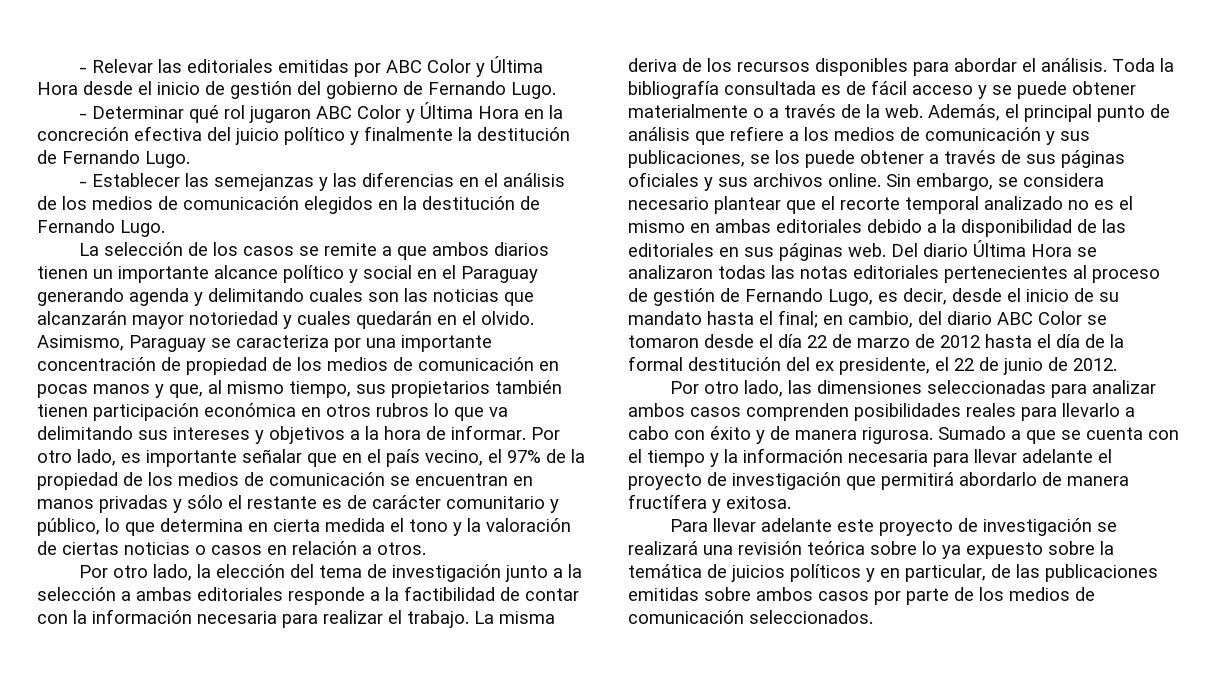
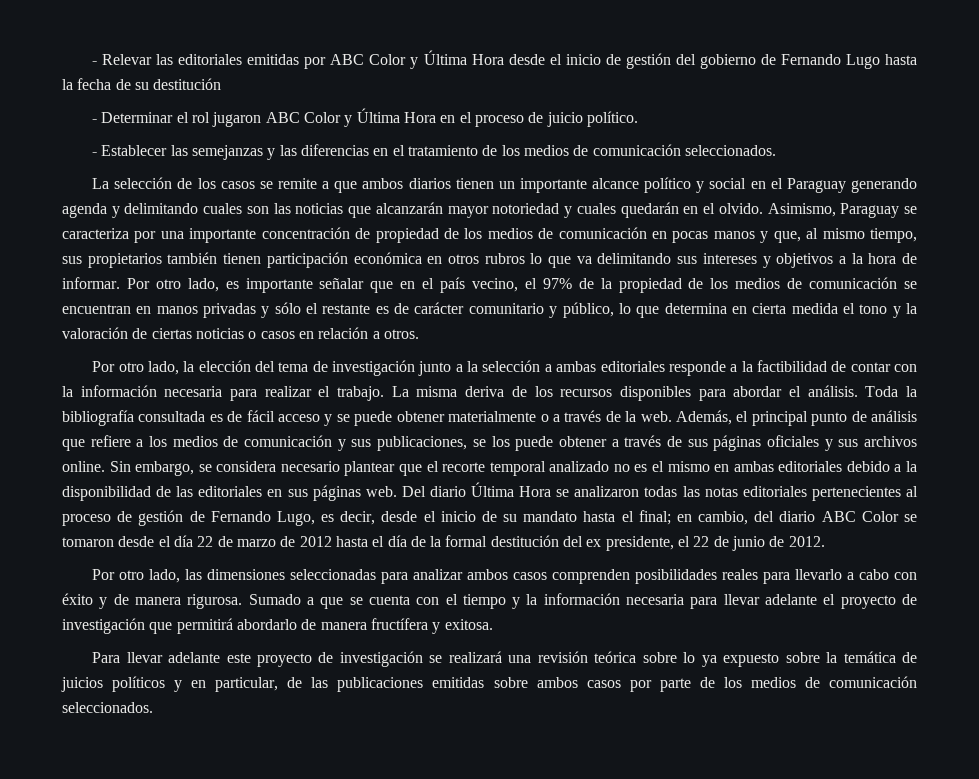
[511,82,556,99] Lugo. -> [845,54,917,69] [62,78,222,90] Lugo hasta la fecha de su destitución
[189,105,220,123] qué -> [176,112,189,123] el
[549,105,564,119] [37,126,570,145] [37,150,190,168] la concreción efectiva del juicio político y finalmente la destitución de Fernando Lugo. -> [459,111,638,127] el proceso de juicio político.
[503,173,566,187] [37,196,540,214] [37,219,165,237] análisis de los medios de comunicación elegidos en la destitución de Fernando Lugo. -> [408,144,776,156] tratamiento de los medios de comunicación seleccionados.

